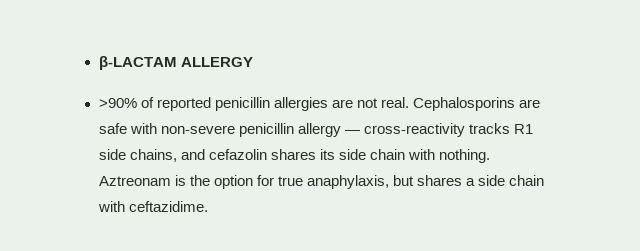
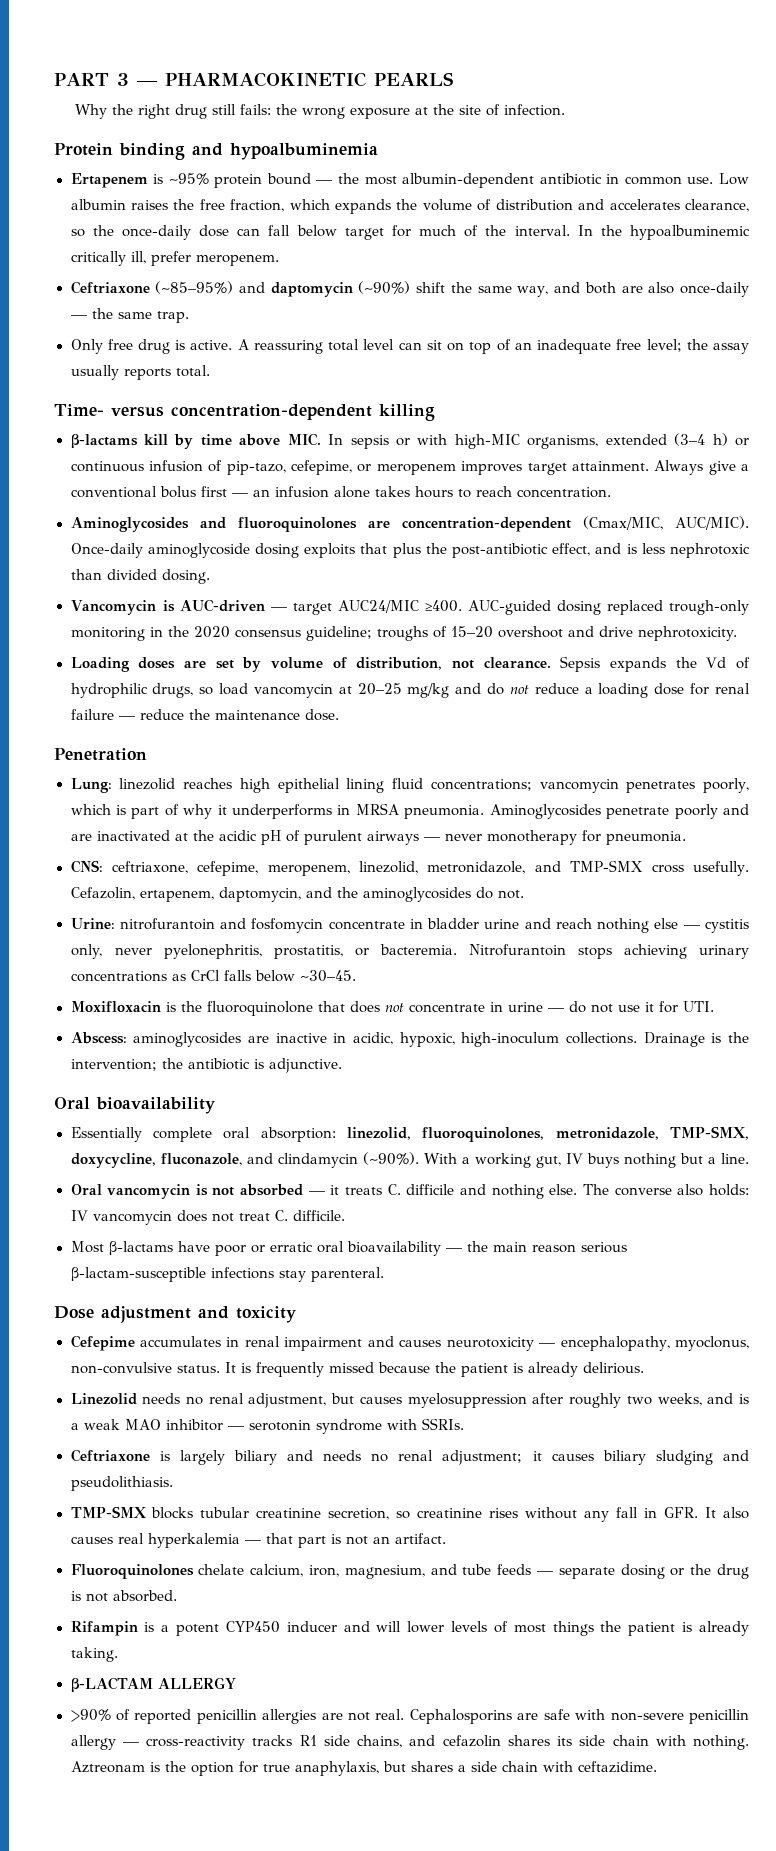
(98, 63) none -> [54,72,454,87] [75,104,566,119] [54,143,378,160] [70,173,750,188] [70,199,749,214] [70,225,750,240] [70,251,279,266] [70,281,749,297] [70,308,189,323] [70,339,749,354] [70,365,210,380] [54,404,435,421] [70,433,749,449] [70,460,749,475] [70,486,611,498] [70,516,749,532] [70,543,750,558] [70,569,210,584] [70,599,749,615] [70,626,738,641] [70,656,750,672] [70,683,750,698] [70,709,339,721] [54,748,147,761] [70,778,750,793] [70,803,749,819] [70,830,686,845] [70,860,750,876] [70,887,524,902] [70,918,749,933] [70,944,749,959] [70,970,356,982] [70,1001,714,1016] [70,1032,749,1047] [70,1058,342,1073] [54,1097,215,1114] [70,1126,749,1142] [70,1152,749,1168] [70,1184,749,1199] [70,1210,345,1225] [70,1241,627,1256] [70,1267,384,1282] [54,1306,296,1323] [70,1335,750,1351] [70,1362,644,1377] [70,1393,750,1408] [70,1418,464,1434] [70,1449,750,1465] [70,1476,173,1491] [70,1506,749,1522] [70,1533,446,1548] [70,1564,749,1579] [70,1590,177,1602] [70,1621,749,1636] [70,1647,118,1662] PART 3 — PHARMACOKINETIC PEARLS // Why the right drug still fails: the wrong exposure at the site of infection. // Protein binding and hypoalbuminemia // Ertapenem is ~95% protein bound — the most albumin-dependent antibiotic in common use. Low albumin raises the free fraction, which expands the volume of distribution and accelerates clearance, so the once-daily dose can fall below target for much of the interval. In the hypoalbuminemic critically ill, prefer meropenem. // Ceftriaxone (~85–95%) and daptomycin (~90%) shift the same way, and both are also once-daily — the same trap. // Only free drug is active. A reassuring total level can sit on top of an inadequate free level; the assay usually reports total. // Time- versus concentration-dependent killing // β-lactams kill by time above MIC. In sepsis or with high-MIC organisms, extended (3–4 h) or continuous infusion of pip-tazo, cefepime, or meropenem improves target attainment. Always give a conventional bolus first — an infusion alone takes hours to reach concentration. // Aminoglycosides and fluoroquinolones are concentration-dependent (Cmax/MIC, AUC/MIC). Once-daily aminoglycoside dosing exploits that plus the post-antibiotic effect, and is less nephrotoxic than divided dosing. // Vancomycin is AUC-driven — target AUC24/MIC ≥400. AUC-guided dosing replaced trough-only monitoring in the 2020 consensus guideline; troughs of 15–20 overshoot and drive nephrotoxicity. // Loading doses are set by volume of distribution, not clearance. Sepsis expands the Vd of hydrophilic drugs, so load vancomycin at 20–25 mg/kg and do not reduce a loading dose for renal failure — reduce the maintenance dose. // Penetration // Lung: linezolid reaches high epithelial lining fluid concentrations; vancomycin penetrates poorly, which is part of why it underperforms in MRSA pneumonia. Aminoglycosides penetrate poorly and are inactivated at the acidic pH of purulent airways — never monotherapy for pneumonia. // CNS: ceftriaxone, cefepime, meropenem, linezolid, metronidazole, and TMP-SMX cross usefully. Cefazolin, ertapenem, daptomycin, and the aminoglycosides do not. // Urine: nitrofurantoin and fosfomycin concentrate in bladder urine and reach nothing else — cystitis only, never pyelonephritis, prostatitis, or bacteremia. Nitrofurantoin stops achieving urinary concentrations as CrCl falls below ~30–45. // Moxifloxacin is the fluoroquinolone that does not concentrate in urine — do not use it for UTI. // Abscess: aminoglycosides are inactive in acidic, hypoxic, high-inoculum collections. Drainage is the intervention; the antibiotic is adjunctive. // Oral bioavailability // Essentially complete oral absorption: linezolid, fluoroquinolones, metronidazole, TMP-SMX, doxycycline, fluconazole, and clindamycin (~90%). With a working gut, IV buys nothing but a line. // Oral vancomycin is not absorbed — it treats C. difficile and nothing else. The converse also holds: IV vancomycin does not treat C. difficile. // Most β-lactams have poor or erratic oral bioavailability — the main reason serious β-lactam-susceptible infections stay parenteral. // Dose adjustment and toxicity // Cefepime accumulates in renal impairment and causes neurotoxicity — encephalopathy, myoclonus, non-convulsive status. It is frequently missed because the patient is already delirious. // Linezolid needs no renal adjustment, but causes myelosuppression after roughly two weeks, and is a weak MAO inhibitor — serotonin syndrome with SSRIs. // Ceftriaxone is largely biliary and needs no renal adjustment; it causes biliary sludging and pseudolithiasis. // TMP-SMX blocks tubular creatinine secretion, so creatinine rises without any fall in GFR. It also causes real hyperkalemia — that part is not an artifact. // Fluoroquinolones chelate calcium, iron, magnesium, and tube feeds — separate dosing or the drug is not absorbed. // Rifampin is a potent CYP450 inducer and will lower levels of most things the patient is already taking. //

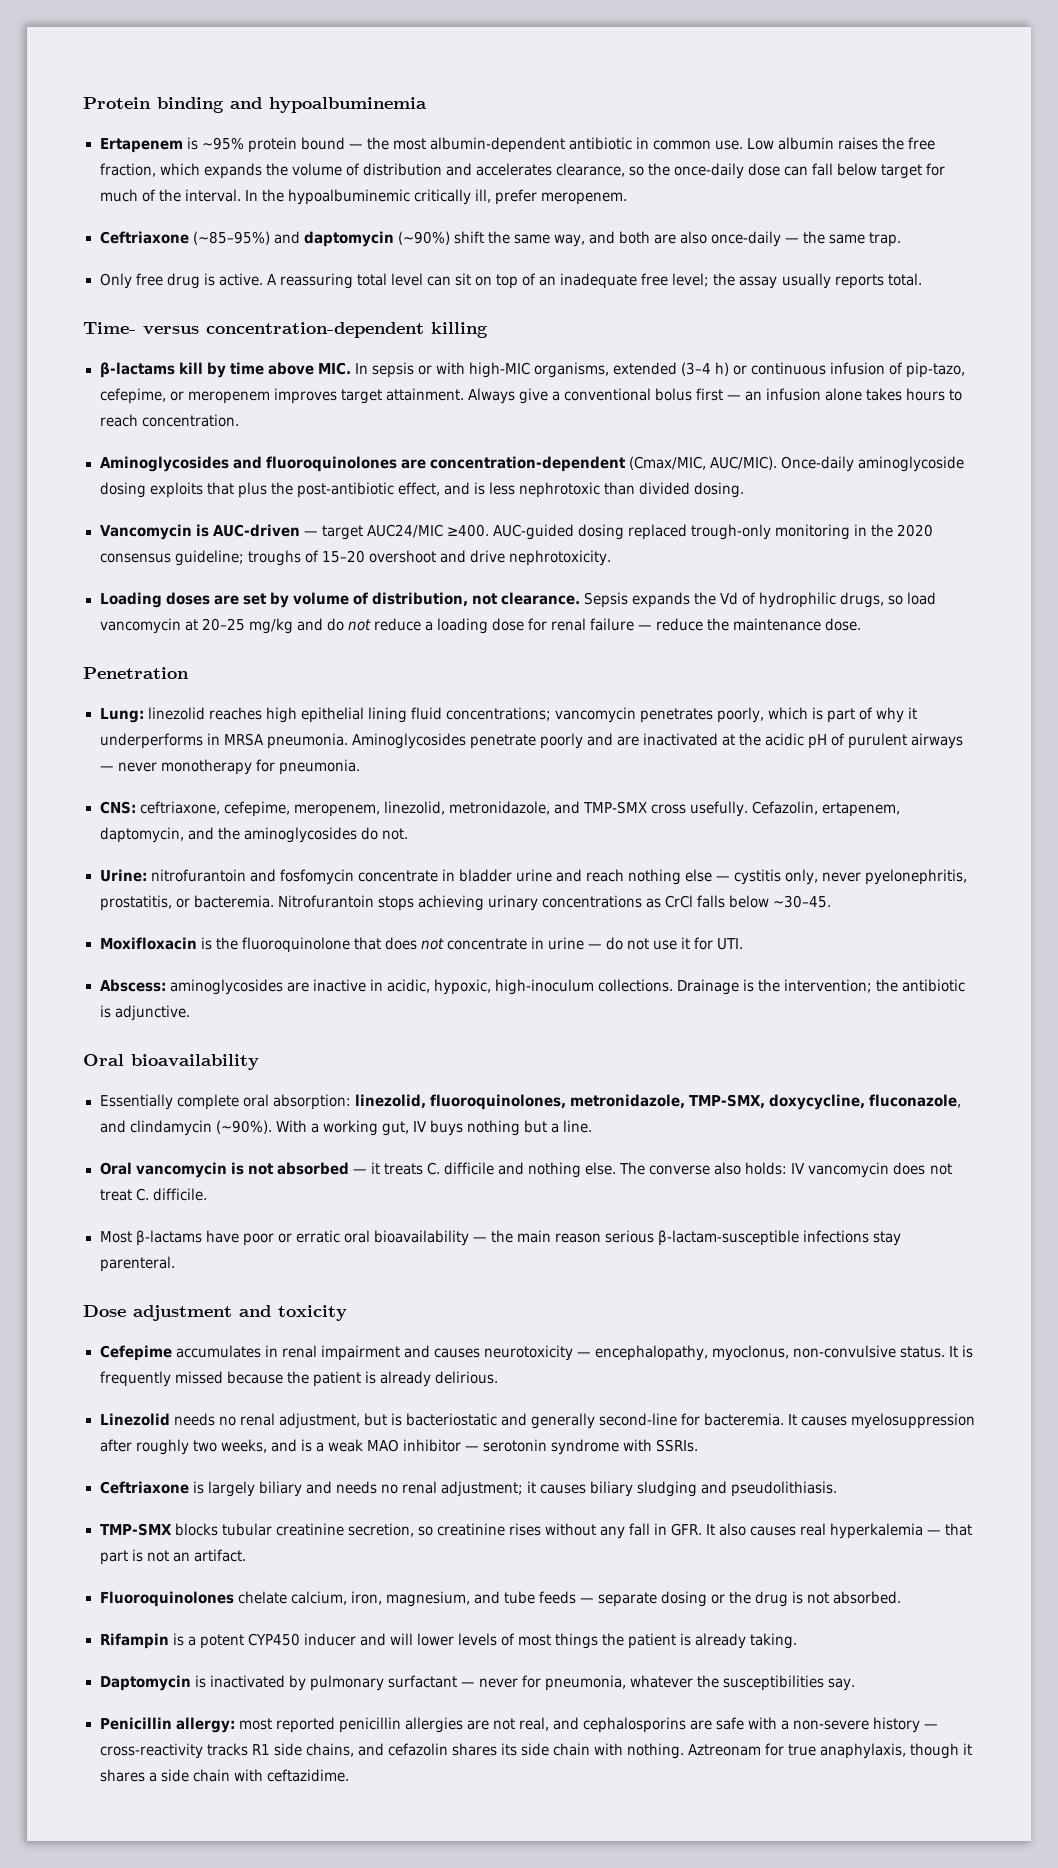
[54,72,454,87] [75,104,566,119] PART 3 — PHARMACOKINETIC PEARLS // Why the right drug still fails: the wrong exposure at the site of infection. // -> (83, 103) none
(355, 1398) none -> [390,1413,798,1429] is bacteriostatic and generally second-line for bacteremia. It
[70,1677,237,1692] [70,1709,130,1722] β-LACTAM ALLERGY // >90% of -> [99,1675,856,1691] [99,1717,272,1733] Daptomycin is inactivated by pulmonary surfactant — never for pneumonia, whatever the susceptibilities say. // Penicillin allergy: most
[375,1709,749,1724] [70,1735,116,1750] real. Cephalosporins are safe with non-severe penicillin allergy -> [518,1717,921,1733] real, and cephalosporins are safe with a non-severe history
[149,1761,234,1776] is the option -> (762, 1750) none
[382,1761,406,1772] but -> [910,1743,973,1759] though it

